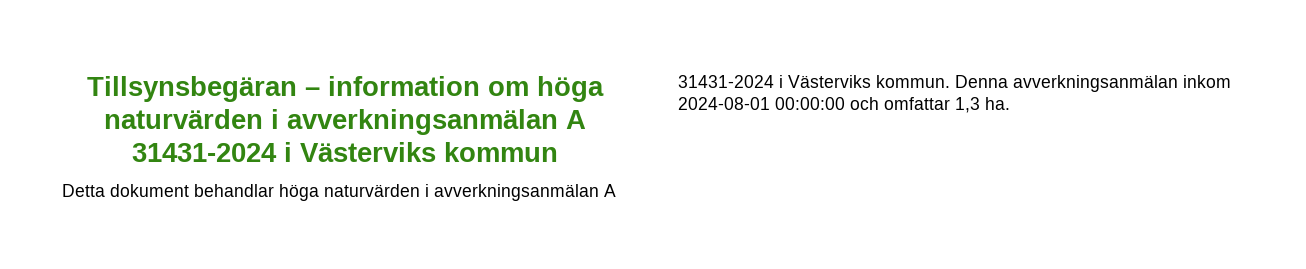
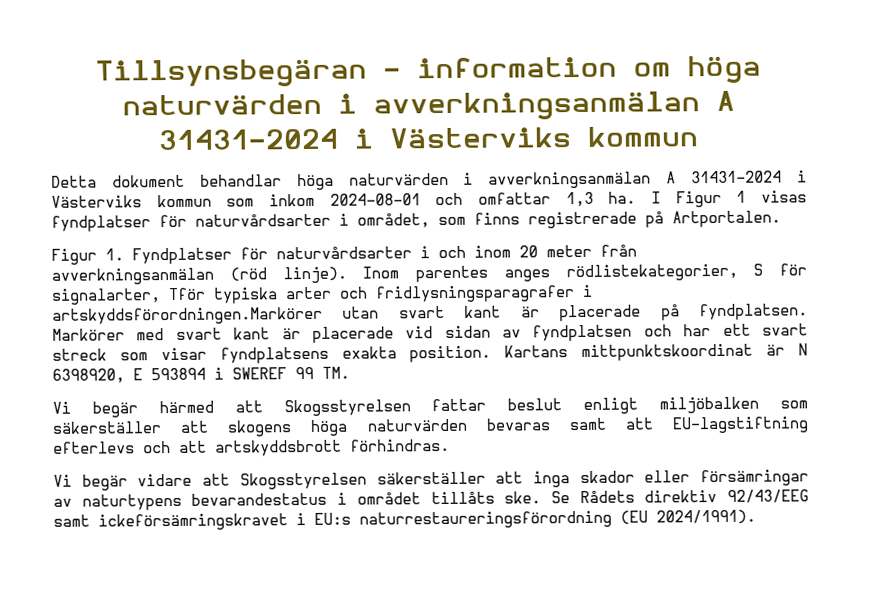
[876,75,1178,92] kommun. Denna avverkningsanmälan -> [156,194,255,208] kommun som
[775,97,845,110] 00:00:00 -> (421, 199) none
(1010, 103) none -> [651,190,807,208] [51,210,781,232] [51,244,637,265] [51,263,807,285] [51,284,593,305] [52,303,809,325] [52,323,808,343] [52,343,809,364] [52,366,350,384] [52,396,809,418] [52,416,809,437] [53,438,450,457] [53,469,809,491] [53,489,809,511] [53,509,756,531] I Figur 1 visas fyndplatser för naturvårdsarter i området, som finns registrerade på Artportalen. // Figur 1. Fyndplatser för naturvårdsarter i och inom 20 meter från avverkningsanmälan (röd linje). Inom parentes anges rödlistekategorier, S för signalarter, Tför typiska arter och fridlysningsparagrafer i artskyddsförordningen.Markörer utan svart kant är placerade på fyndplatsen. Markörer med svart kant är placerade vid sidan av fyndplatsen och har ett svart streck som visar fyndplatsens exakta position. Kartans mittpunktskoordinat är N 6398920, E 593894 i SWEREF 99 TM. // Vi begär härmed att Skogsstyrelsen fattar beslut enligt miljöbalken som säkerställer att skogens höga naturvärden bevaras samt att EU-lagstiftning efterlevs och att artskyddsbrott förhindras. // Vi begär vidare att Skogsstyrelsen säkerställer att inga skador eller försämringar av naturtypens bevarandestatus i området tillåts ske. Se Rådets direktiv 92/43/EEG samt ickeförsämringskravet i EU:s naturrestaureringsförordning (EU 2024/1991).

